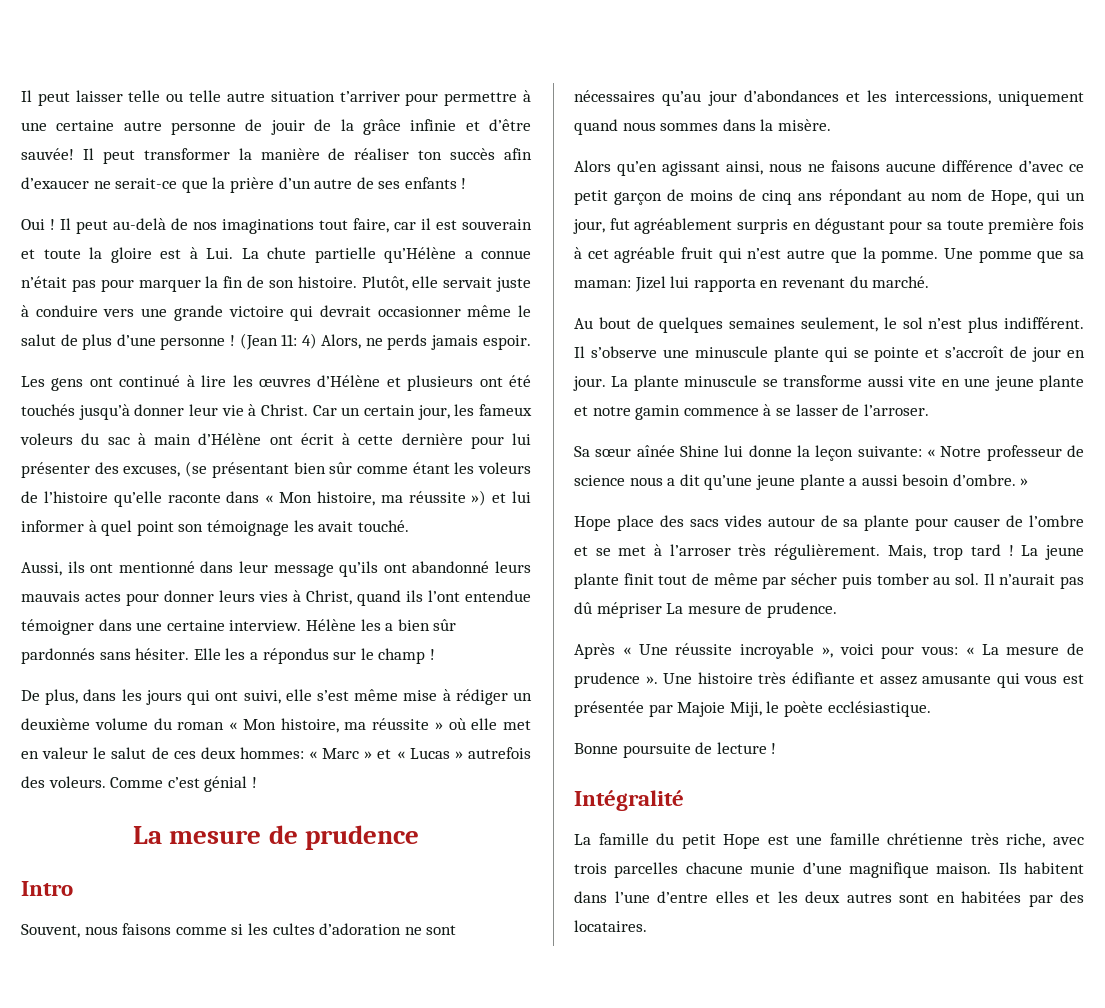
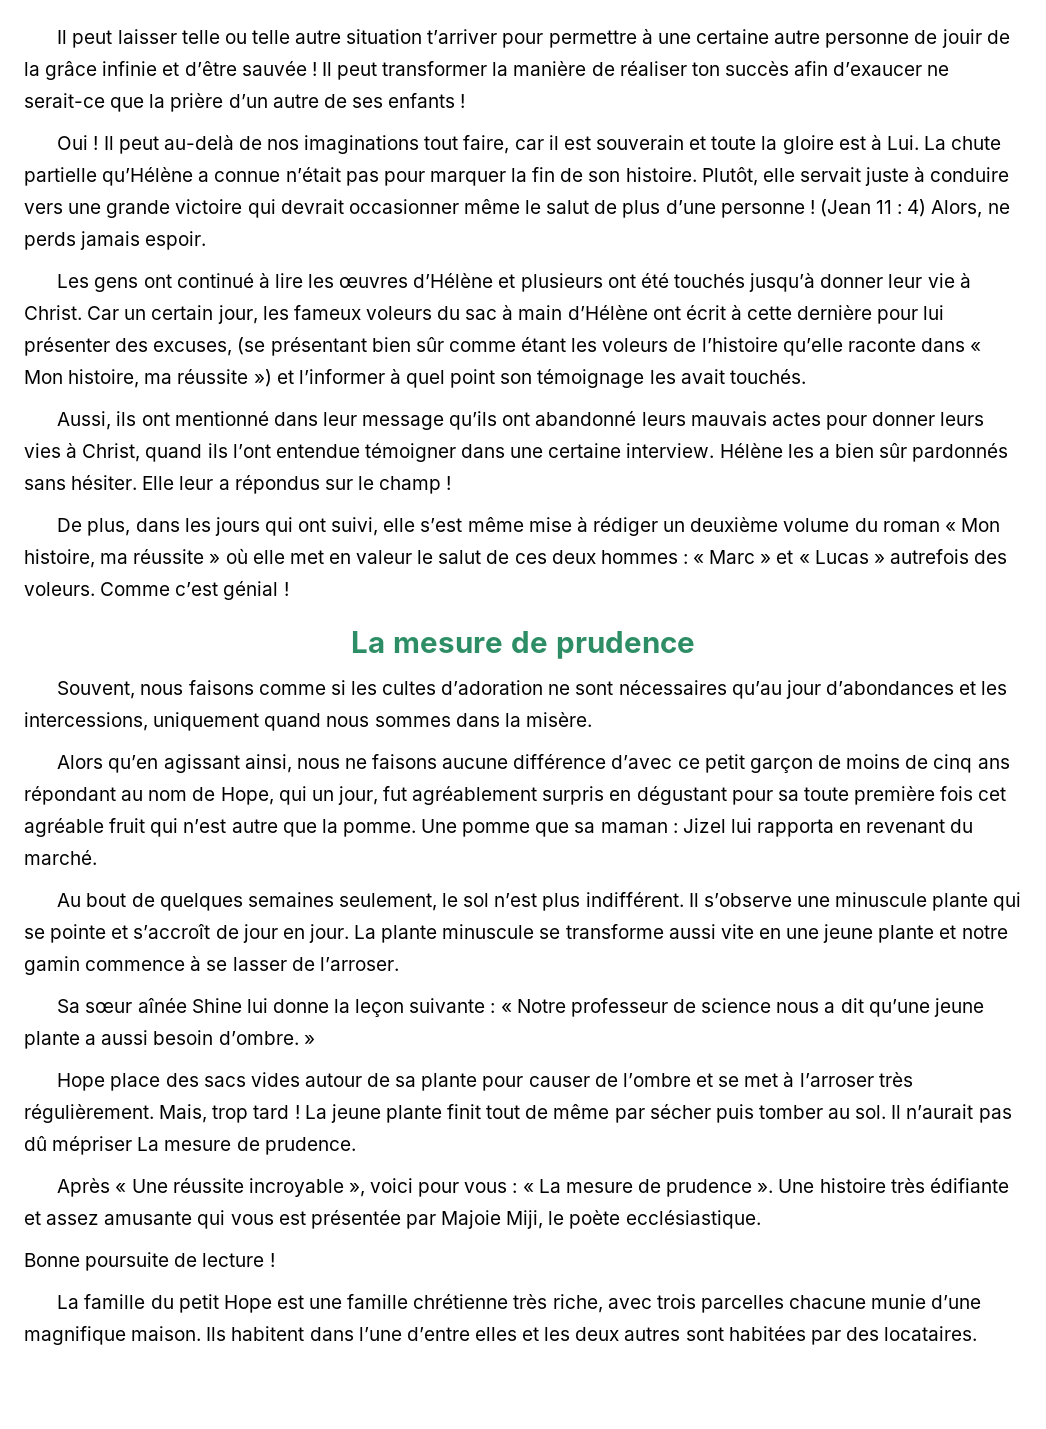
[21,148,74,160] sauvée! -> [241,61,317,76] sauvée !
[281,334,298,346] 11: -> [876,200,903,214] 11 :
[511,491,531,503] [21,520,84,532] lui informer -> [298,369,385,384] l’informer
[357,520,409,532] touché. -> [729,369,806,384] touchés.
[225,648,246,660] les -> [179,476,214,490] leur
[239,747,304,759] hommes: -> [600,550,688,564] hommes :
[21,881,73,896] // Intro -> (695, 645) none
[574,247,582,259] à -> (974, 793) none
[574,280,631,288] maman: -> [600,822,678,833] maman :
[857,446,922,457] suivante: -> [409,998,496,1013] suivante :
[921,646,958,655] vous: -> [464,1182,518,1193] vous :
[574,790,684,811] // Intégralité -> (275, 1260) none
[936,895,955,903] en -> (724, 1334) none

